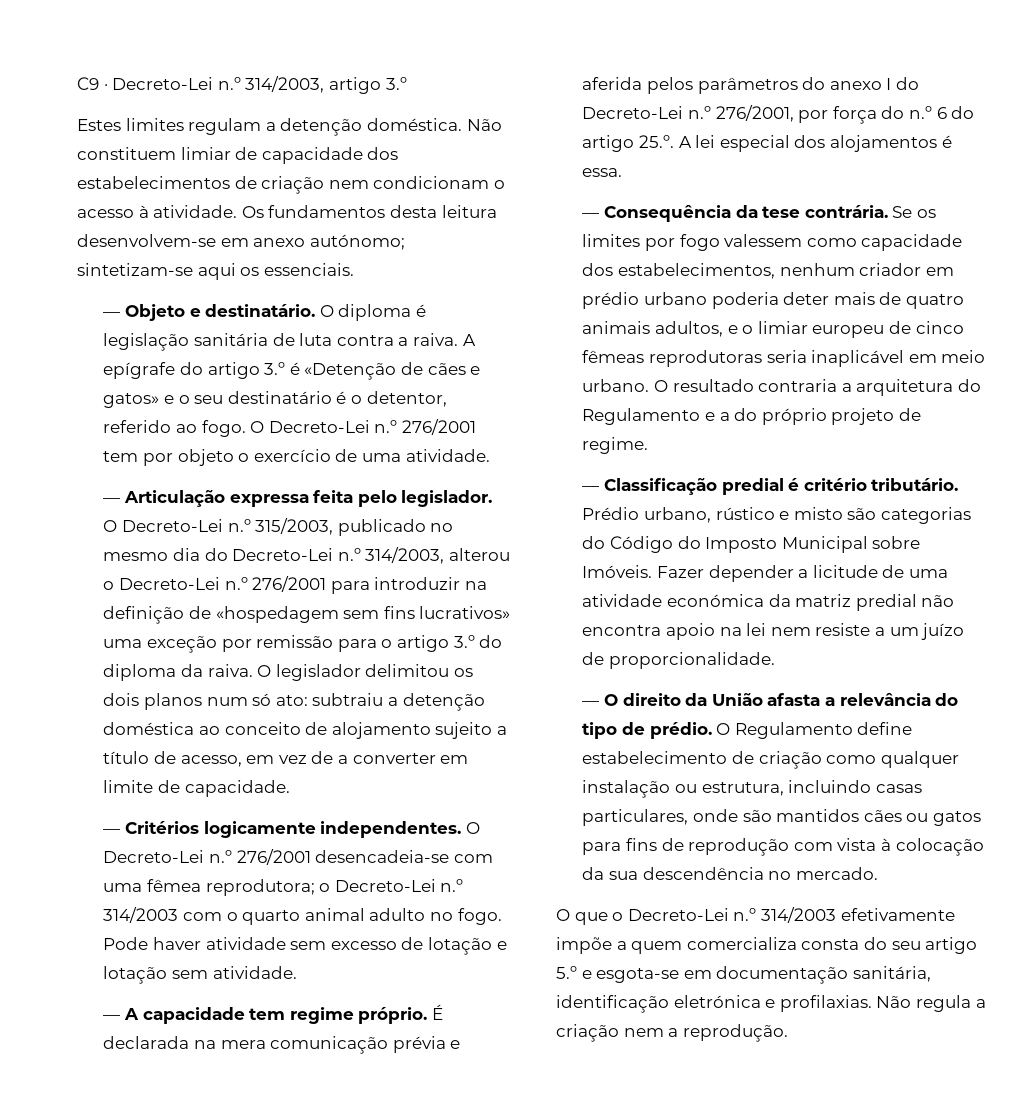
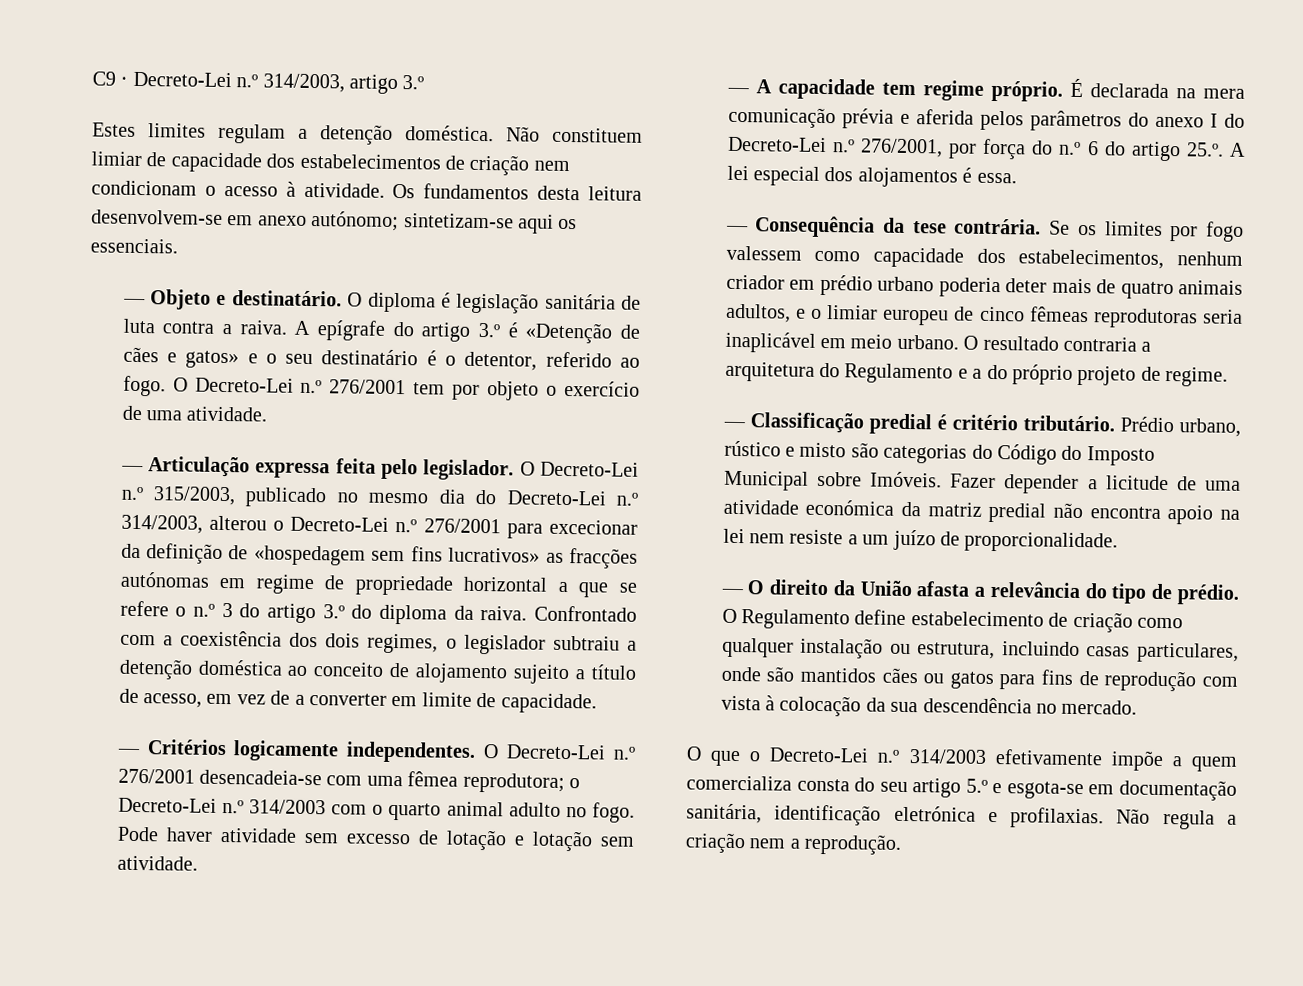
[374,577,488,590] introduzir na -> [549,519,638,535] [120,543,141,559] excecionar da
[103,635,393,653] uma exceção por remissão para o -> [545,548,638,569] [119,571,638,598] [119,600,261,618] as fracções autónomas em regime de propriedade horizontal a que se refere o n.º 3 do
[257,664,474,681] [103,693,308,710] O legislador delimitou os dois planos num só ato: -> [534,605,637,622] [119,630,546,655] Confrontado com a coexistência dos dois regimes, o legislador

